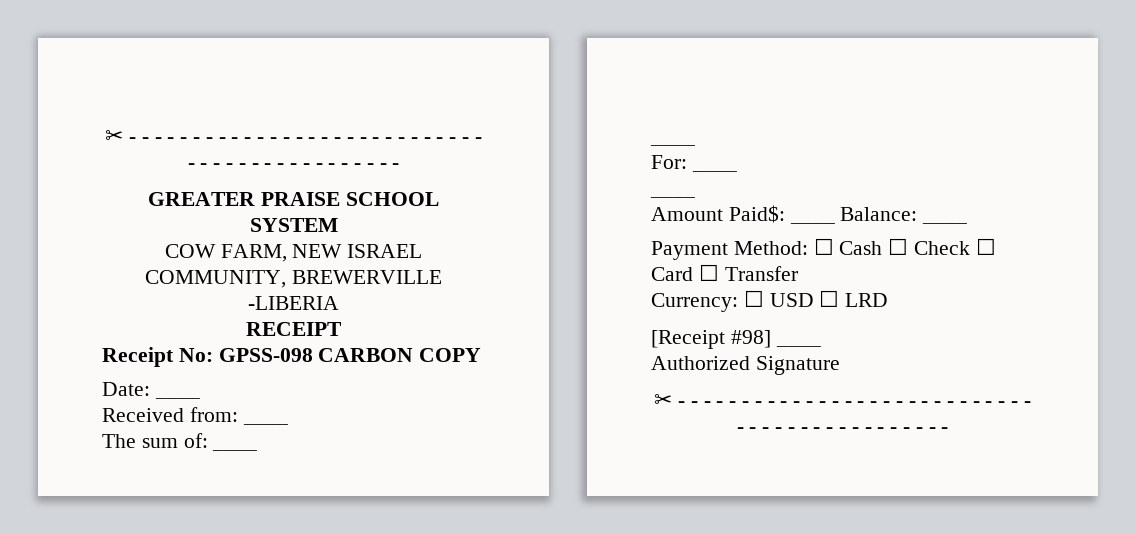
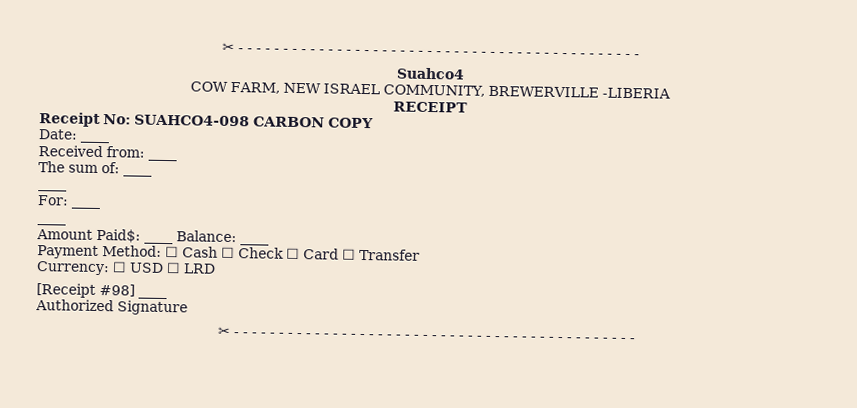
[148,192,439,206] [249,218,338,232] GREATER PRAISE SCHOOL SYSTEM -> [396,67,465,80] Suahco4
[218,348,313,362] GPSS-098 -> [134,114,250,127] SUAHCO4-098

